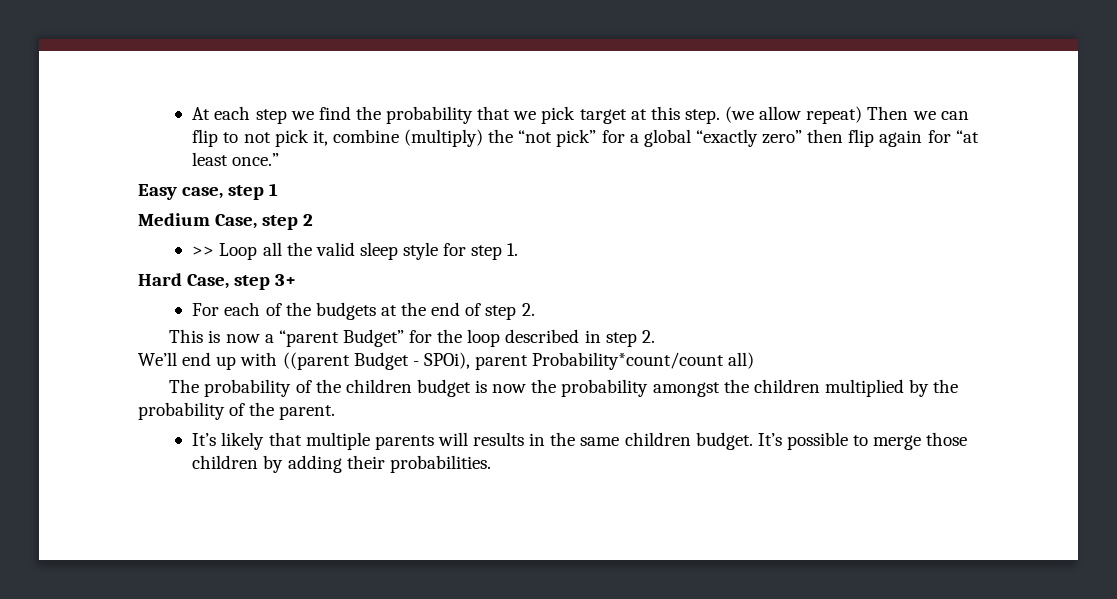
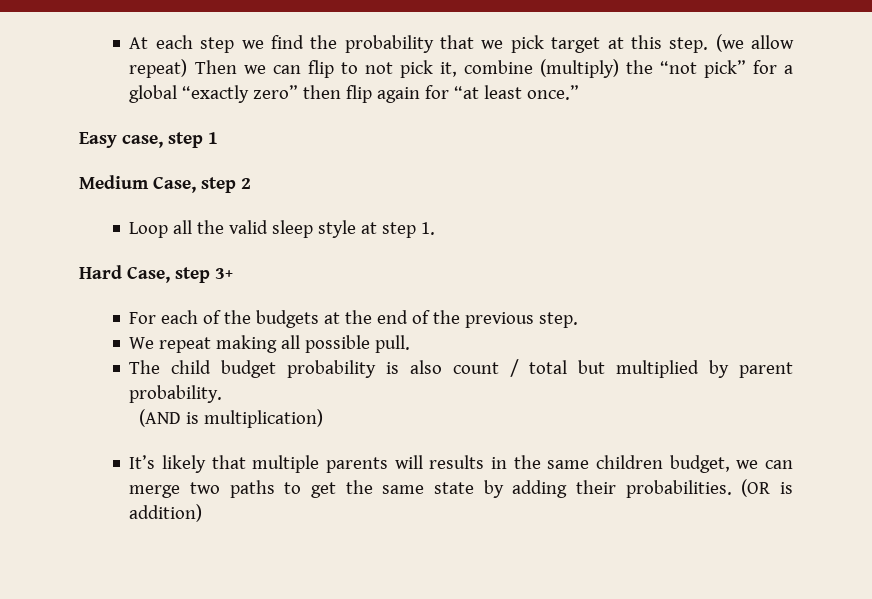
[192,246,215,256] >> -> (251, 183) none
[443,243,467,256] for -> [361,222,378,234] at
[485,303,535,320] [169,329,655,347] [138,352,755,370] [169,379,959,397] [138,402,336,420] step 2. // This is now a “parent Budget” for the loop described in step 2. // We’ll end up with ((parent Budget - SPOi), parent Probability*count/count all) // The probability of the children budget is now the probability amongst the children multiplied by the probability of the parent. -> [433,310,579,328] [129,335,411,353] [129,359,793,378] [129,385,223,403] [139,409,324,428] the previous step. // We repeat making all possible pull. // The child budget probability is also count / total but multiplied by parent probability. // (AND is multiplication)
[695,432,968,450] [192,455,259,469] budget. It’s possible to merge those children -> [669,455,793,473] [129,480,475,498] budget, we can merge two paths to get the same state
(491, 464) none -> [741,479,793,497] [129,504,203,522] (OR is addition)

